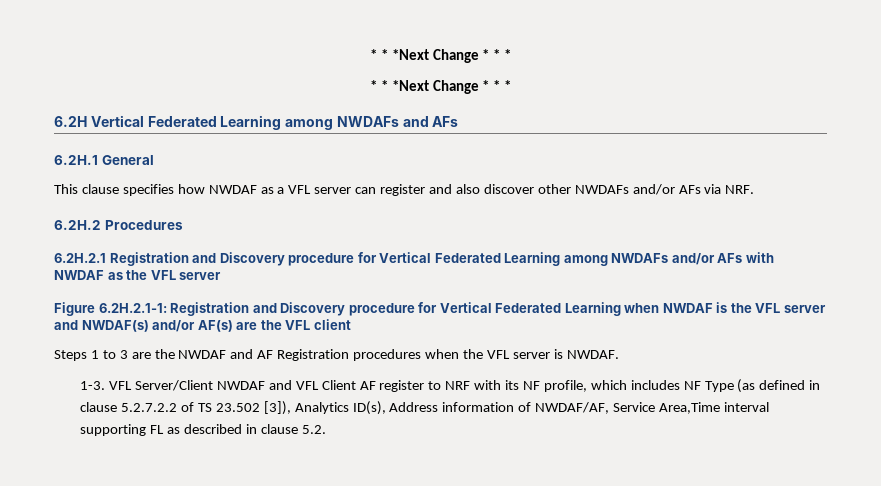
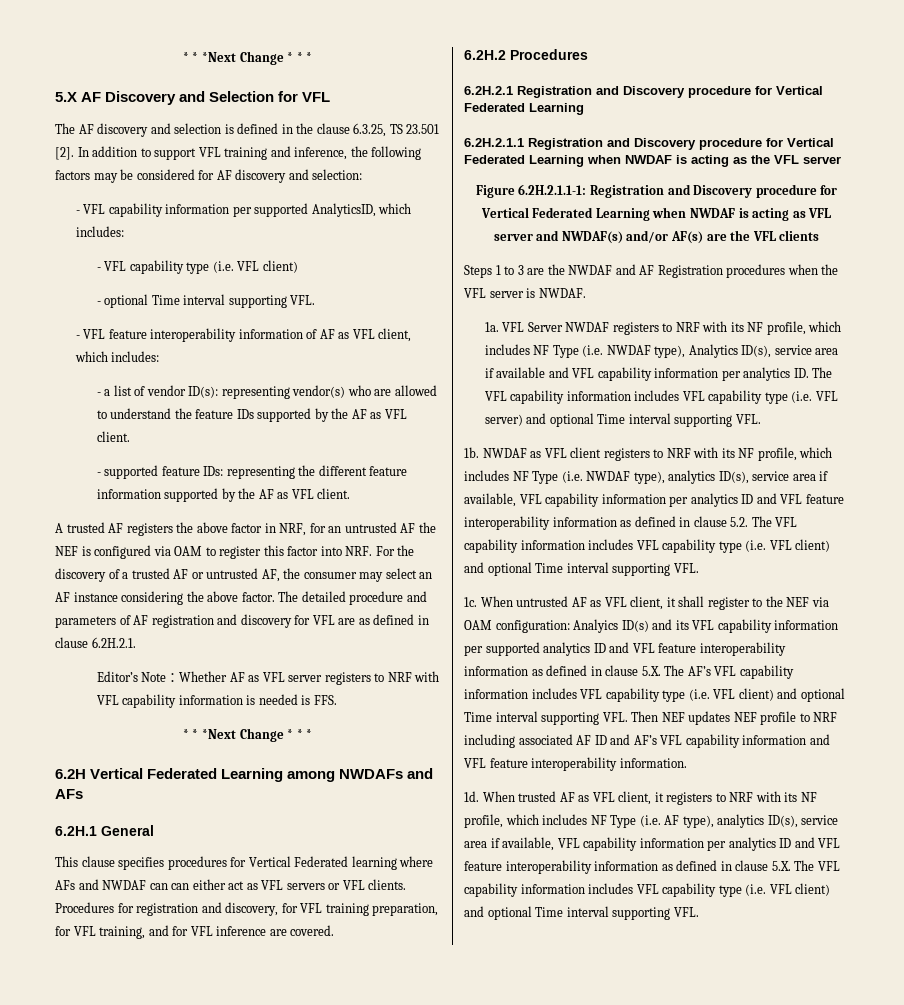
[369,49,512,63] * * *Next Change * * * -> [182,51,313,65] [55,91,331,105] [55,123,440,137] [55,146,422,160] [55,169,363,183] [75,203,412,217] [75,226,124,237] [96,260,298,274] [96,294,316,308] [75,328,412,342] [74,351,160,362] [96,385,437,399] [96,408,407,422] [96,431,130,442] [96,465,408,479] [96,488,351,502] [55,522,436,536] [55,545,415,559] [55,568,433,582] [55,591,427,605] [55,614,429,628] [55,637,136,648] [96,671,440,685] [96,694,337,708] * * *Next Change * * * // 5.X AF Discovery and Selection for VFL // The AF discovery and selection is defined in the clause 6.3.25, TS 23.501 [2]. In addition to support VFL training and inference, the following factors may be considered for AF discovery and selection: // - VFL capability information per supported AnalyticsID, which includes: // - VFL capability type (i.e. VFL client) // - optional Time interval supporting VFL. // - VFL feature interoperability information of AF as VFL client, which includes: // - a list of vendor ID(s): representing vendor(s) who are allowed to understand the feature IDs supported by the AF as VFL client. // - supported feature IDs: representing the different feature information supported by the AF as VFL client. // A trusted AF registers the above factor in NRF, for an untrusted AF the NEF is configured via OAM to register this factor into NRF. For the discovery of a trusted AF or untrusted AF, the consumer may select an AF instance considering the above factor. The detailed procedure and parameters of AF registration and discovery for VFL are as defined in clause 6.2H.2.1. // Editor’s Note：Whether AF as VFL server registers to NRF with VFL capability information is needed is FFS.
[177,184,755,196] how NWDAF as a VFL server can register and also discover other NWDAFs and/or AFs via NRF. -> [167,856,434,870] [55,879,407,890] [55,902,439,916] [55,925,335,939] procedures for Vertical Federated learning where AFs and NWDAF can can either act as VFL servers or VFL clients. Procedures for registration and discovery, for VFL training preparation, for VFL training, and for VFL inference are covered.
[563,252,774,266] [54,270,222,280] [54,302,167,316] among NWDAFs and/or AFs with NWDAF as the VFL server // Figure 6.2H.2.1-1: -> [464,138,524,147] // 6.2H.2.1.1
[730,303,826,313] the VFL server -> [691,155,841,167] [475,184,838,198] [480,207,832,221] [493,234,533,241] acting as the VFL server // Figure 6.2H.2.1.1-1: Registration and Discovery procedure for Vertical Federated Learning when NWDAF is acting as VFL server
[313,319,351,330] client -> [779,230,820,241] clients
[80,380,425,392] 1-3. VFL Server/Client NWDAF and VFL Client AF register -> [484,322,659,335] 1a. VFL Server NWDAF registers
[737,379,821,393] [80,401,769,415] [80,424,326,436] (as defined in clause 5.2.7.2.2 of TS 23.502 [3]), Analytics ID(s), Address information of NWDAF/AF, Service Area,Time interval supporting FL as described in clause 5.2. -> [582,344,839,358] [484,367,833,381] [484,390,838,404] [484,413,761,427] [464,447,833,461] [464,470,829,484] [464,493,844,507] [464,516,798,530] [464,539,831,553] [464,562,699,576] [464,596,829,610] [464,619,839,633] [464,642,786,656] [464,665,794,679] [464,688,845,702] [464,711,838,725] [464,734,830,748] [464,757,687,771] [464,791,817,805] [464,814,839,828] [464,837,841,851] [464,860,840,874] [464,883,831,897] [464,906,699,920] (i.e. NWDAF type), Analytics ID(s), service area if available and VFL capability information per analytics ID. The VFL capability information includes VFL capability type (i.e. VFL server) and optional Time interval supporting VFL. // 1b. NWDAF as VFL client registers to NRF with its NF profile, which includes NF Type (i.e. NWDAF type), analytics ID(s), service area if available, VFL capability information per analytics ID and VFL feature interoperability information as defined in clause 5.2. The VFL capability information includes VFL capability type (i.e. VFL client) and optional Time interval supporting VFL. // 1c. When untrusted AF as VFL client, it shall register to the NEF via OAM configuration: Analyics ID(s) and its VFL capability information per supported analytics ID and VFL feature interoperability information as defined in clause 5.X. The AF’s VFL capability information includes VFL capability type (i.e. VFL client) and optional Time interval supporting VFL. Then NEF updates NEF profile to NRF including associated AF ID and AF’s VFL capability information and VFL feature interoperability information. // 1d. When trusted AF as VFL client, it registers to NRF with its NF profile, which includes NF Type (i.e. AF type), analytics ID(s), service area if available, VFL capability information per analytics ID and VFL feature interoperability information as defined in clause 5.X. The VFL capability information includes VFL capability type (i.e. VFL client) and optional Time interval supporting VFL.

